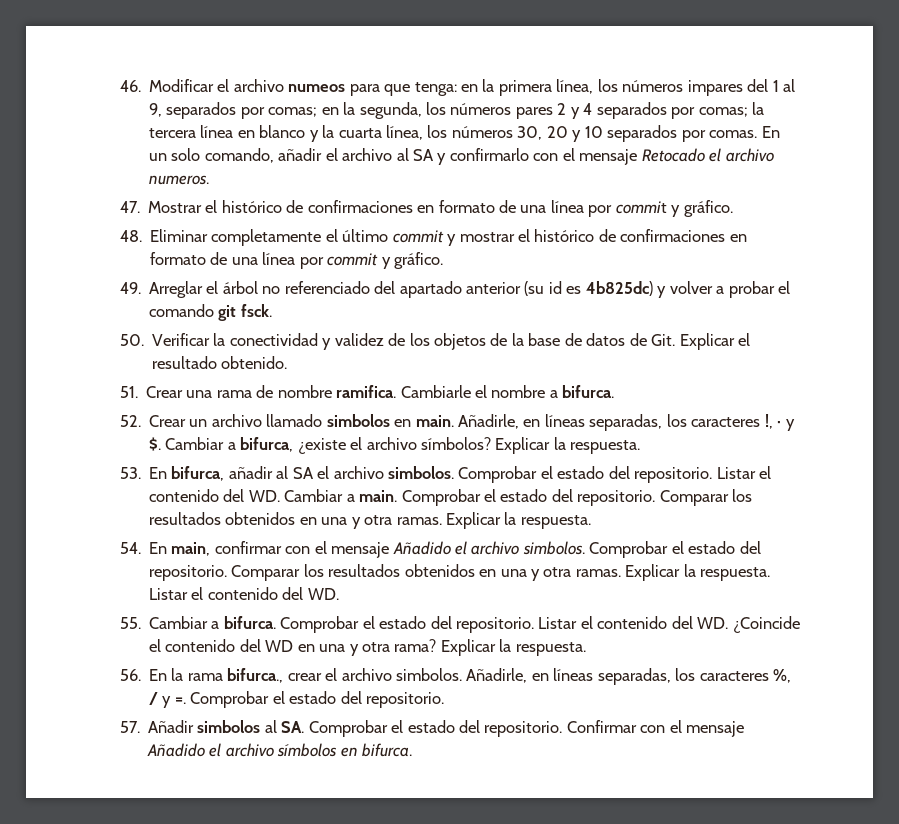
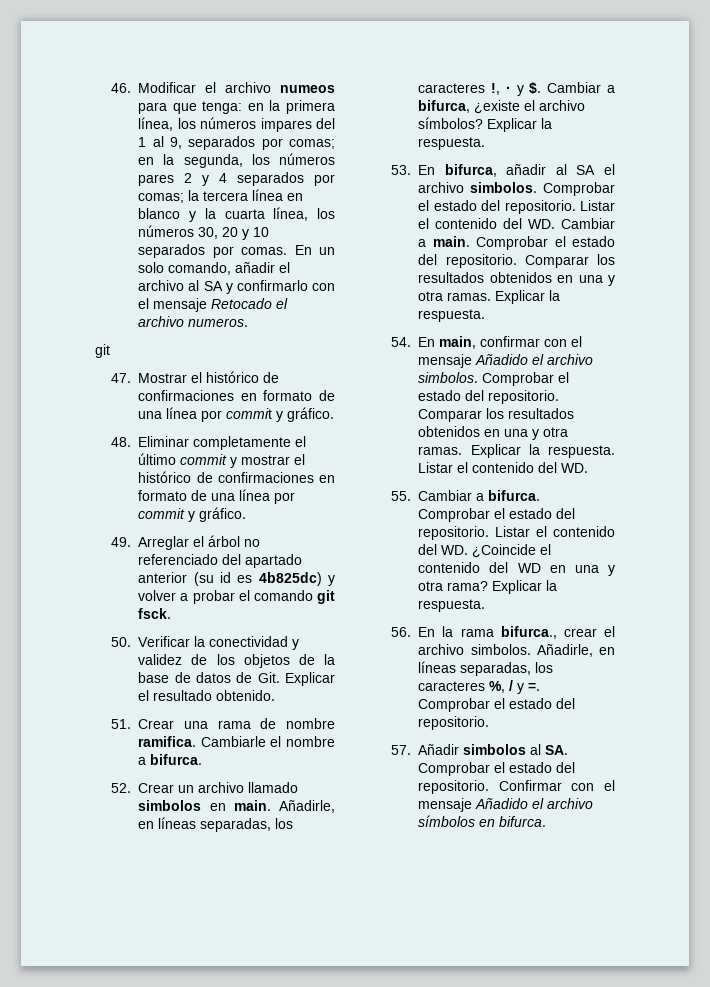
(209, 180) none -> [95,344,110,358] // git

